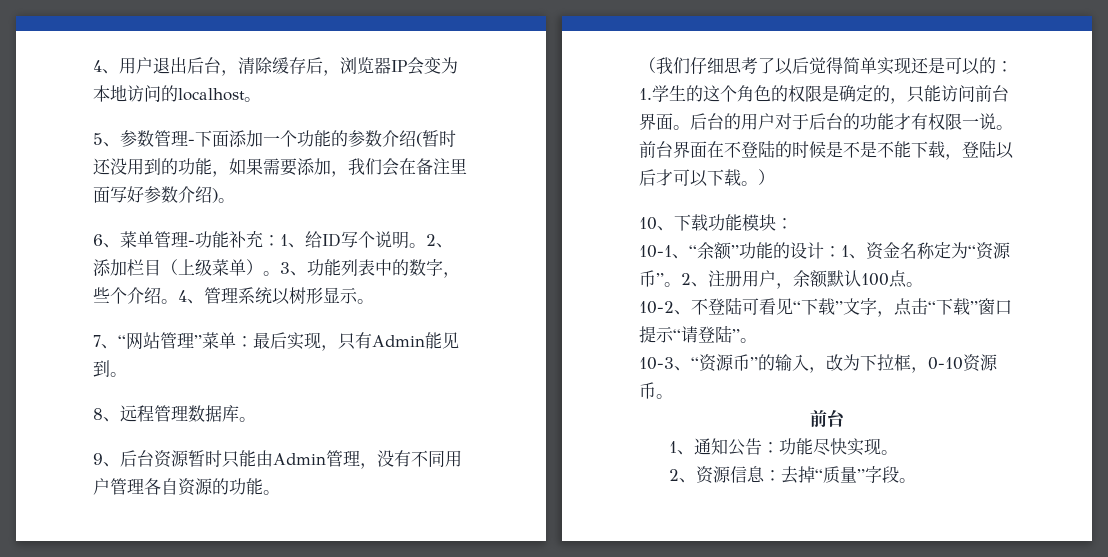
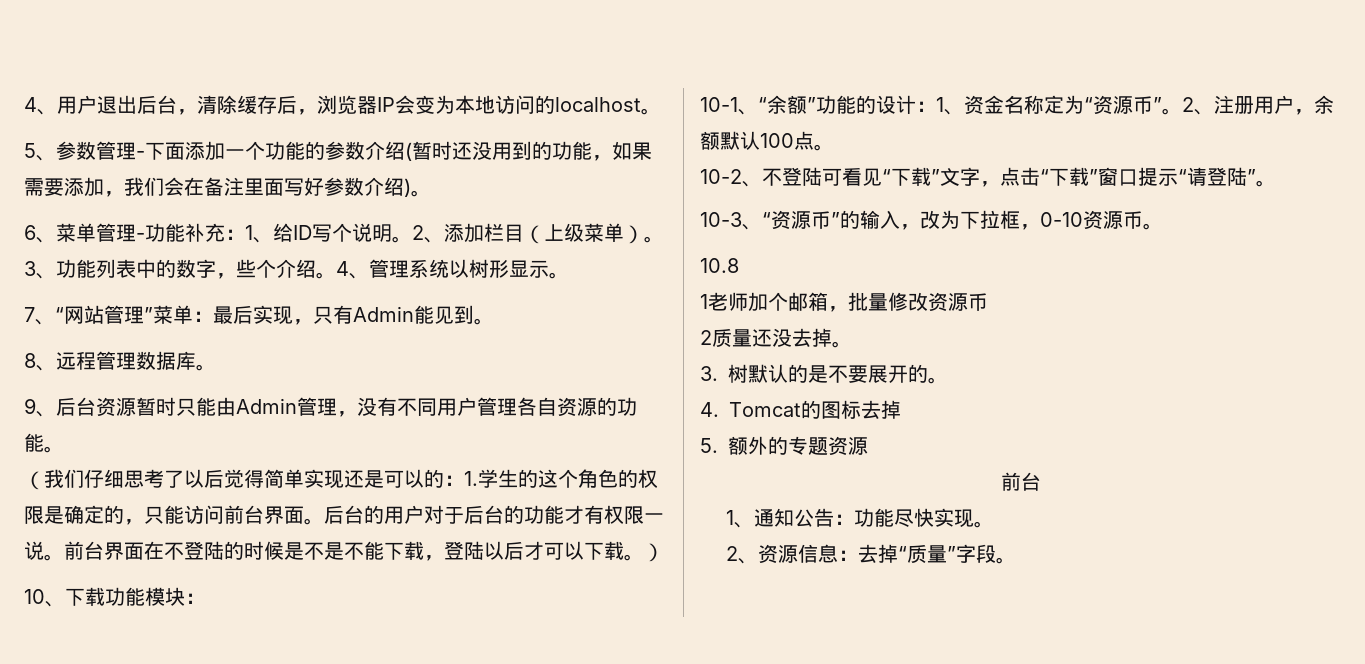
(673, 396) none -> [700,258,739,273] [700,292,988,312] [700,328,852,348] [700,364,948,384] [700,400,901,419] [700,436,868,456] // 10.8 // 1老师加个邮箱，批量修改资源币 // 2质量还没去掉。 // 3.树默认的是不要展开的。 // 4. Tomcat的图标去掉 // 5.额外的专题资源

